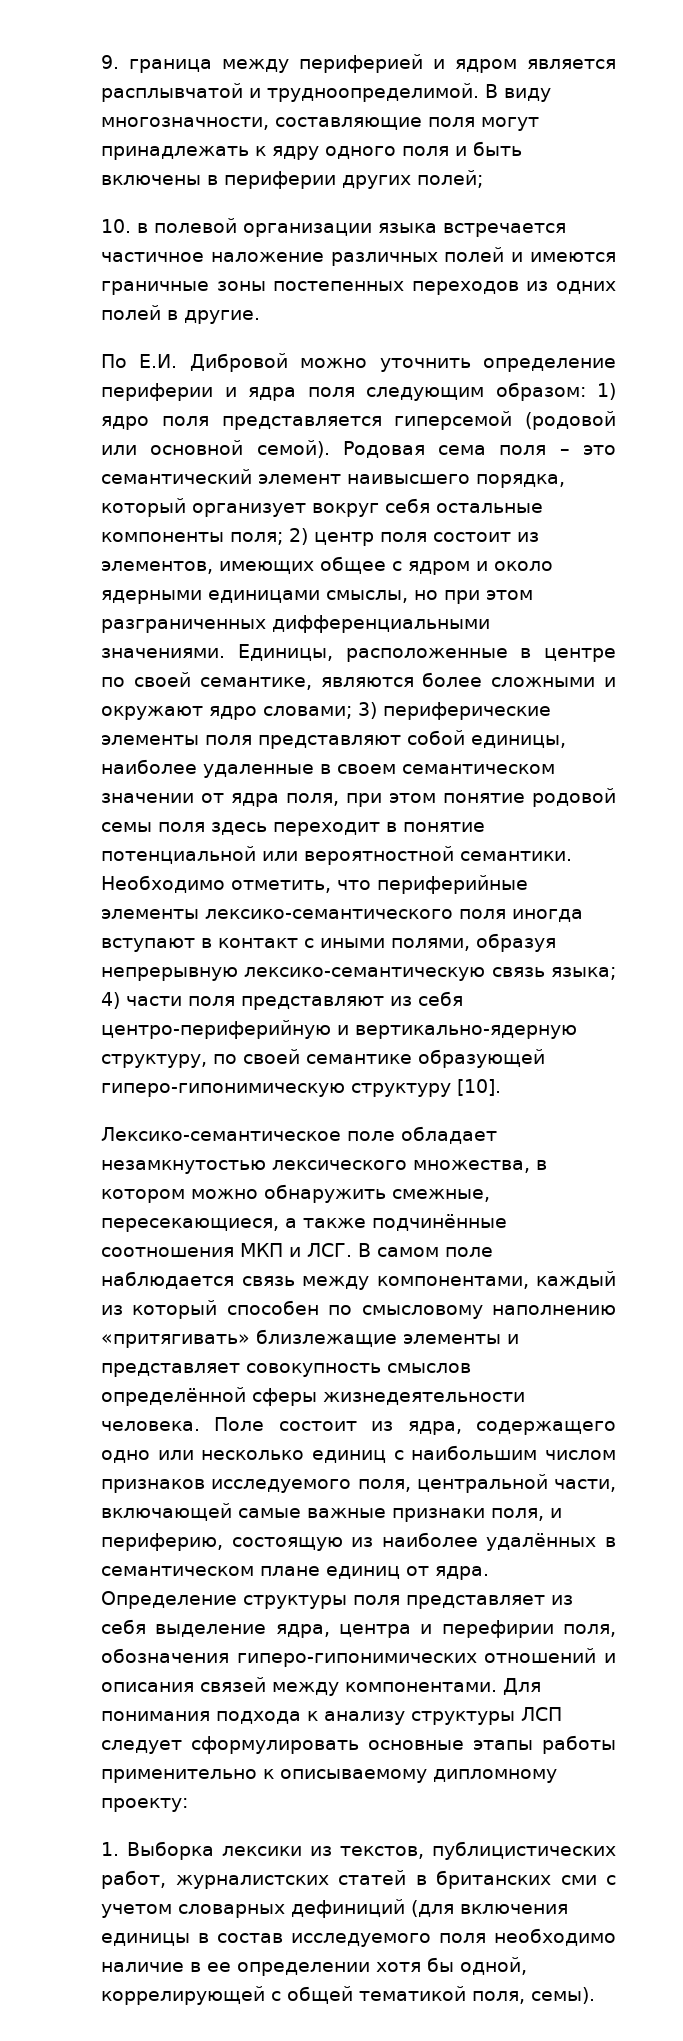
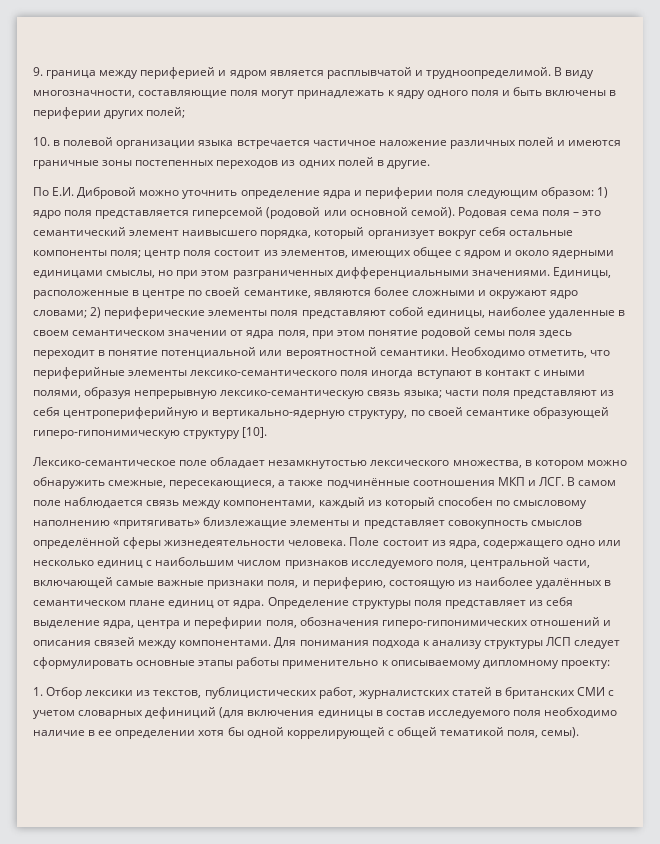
[101,383,296,401] периферии и ядра -> [322,187,433,199] ядра и периферии
[289,528,308,545] 2) -> (142, 254) none
[358,702,377,719] 3) -> [90,307,102,318] 2)
[101,992,120,1009] 4) -> (442, 394) none
[101,1020,331,1039] центро-периферийную -> [63,407,199,419] центропериферийную
[127,1841,214,1860] Выборка -> [46,687,83,699] Отбор
[560,1875,597,1885] сми -> [577,687,606,696] СМИ
[460,1957,527,1975] одной, -> [246,727,284,738] одной

